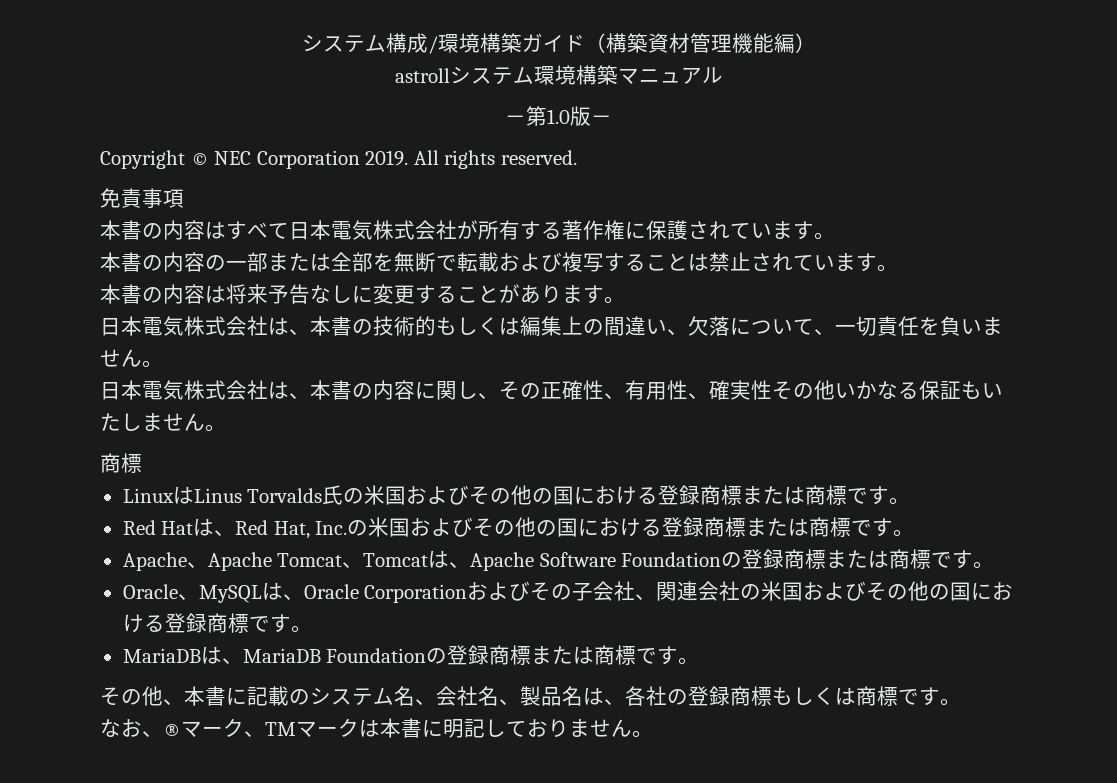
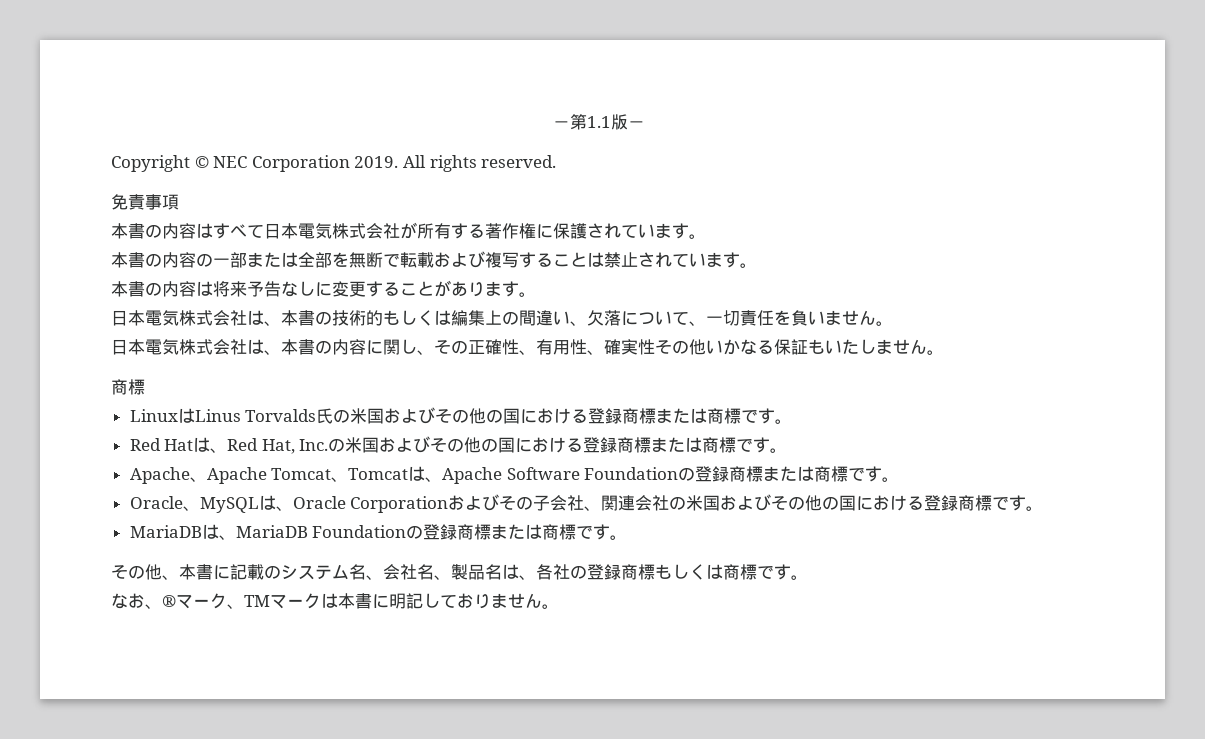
[301,33,816,54] [394,65,723,85] [505,106,570,126] システム構成/環境構築ガイド（構築資材管理機能編） // astrollシステム環境構築マニュアル // －第1.0 -> [552,114,611,130] －第1.1

